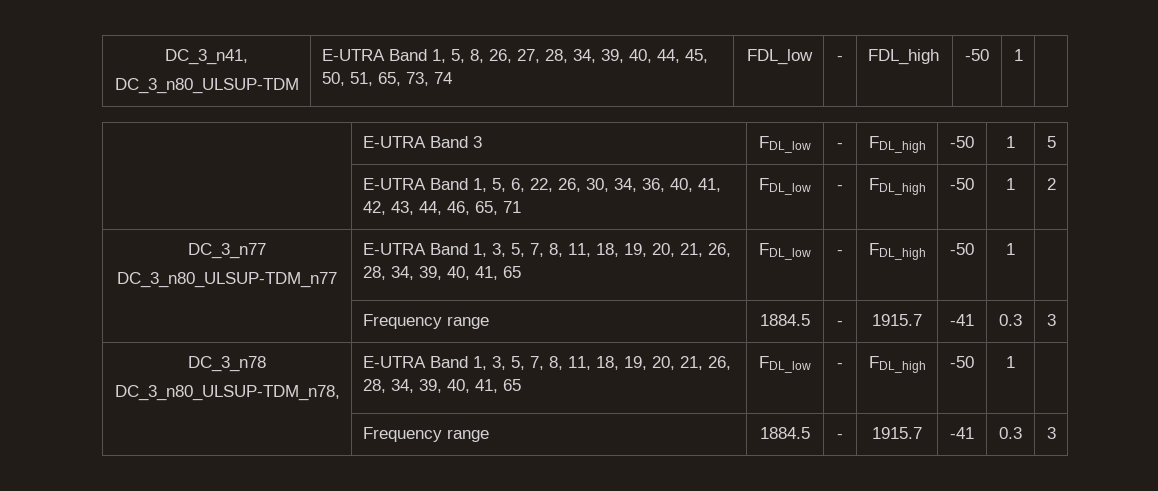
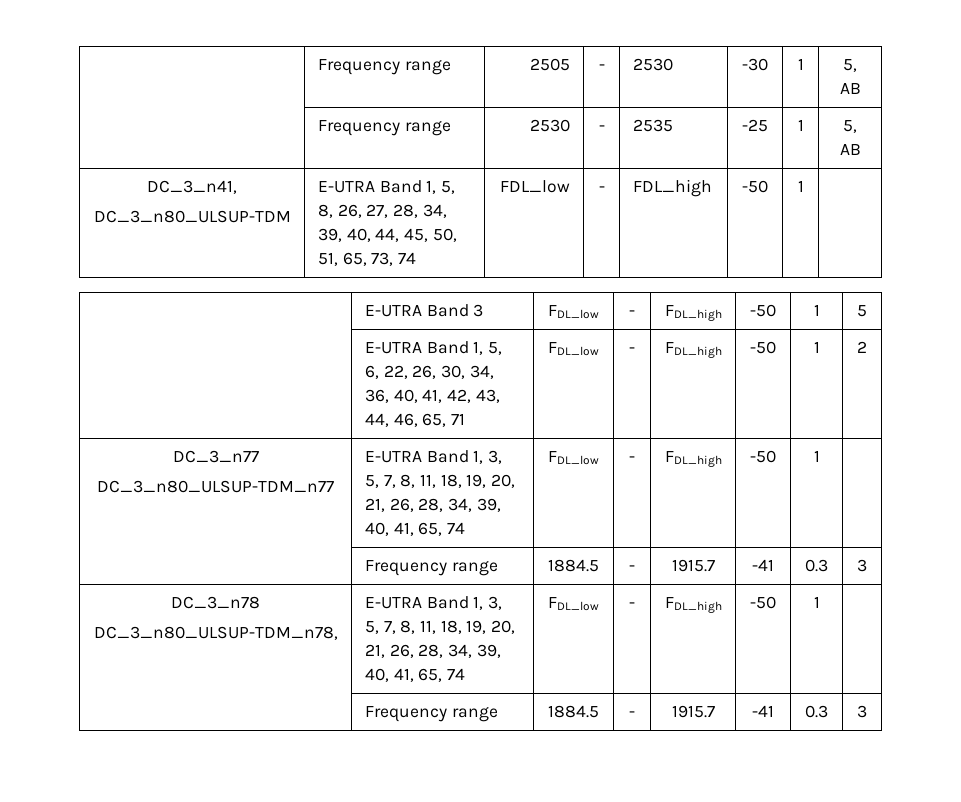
(165, 57) none -> [317,59,451,75] [530,58,571,71] [598,64,605,70] [632,58,673,71] [742,58,768,71] [797,58,804,70] [843,59,857,72] [839,83,861,94] [317,120,451,136] [530,119,571,132] [598,125,605,131] [632,119,673,132] [742,119,768,132] [797,119,804,131] [843,120,857,133] [839,144,861,155] | Frequency range | 2505 | - | 2530 | -30 | 1 | 5, AB // | Frequency range | 2530 | - | 2535 | -25 | 1 | 5, AB //
[502,266,521,278] 65 -> [418,522,466,536] 65, 74
[502,379,521,391] 65 -> [418,668,466,682] 65, 74

